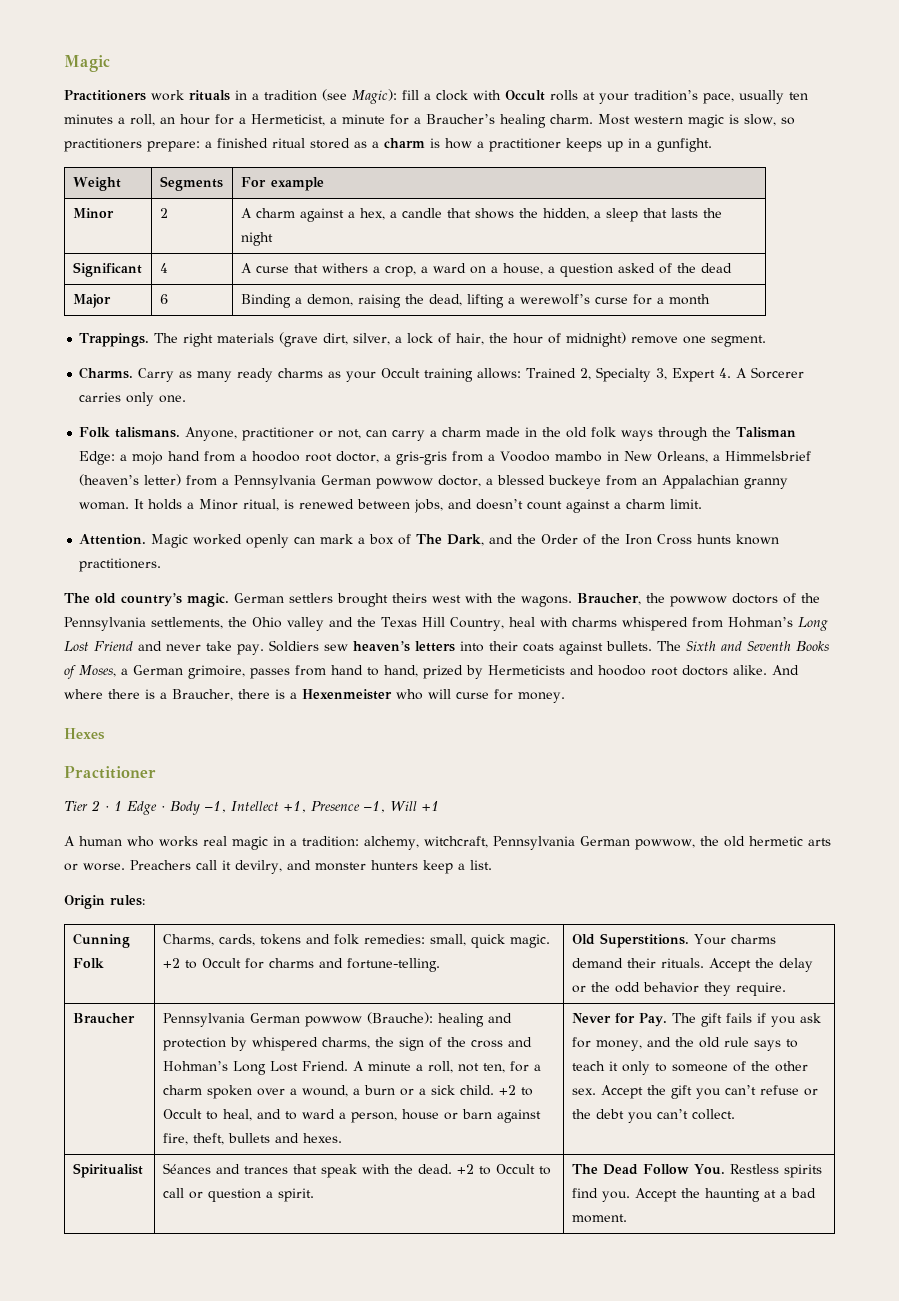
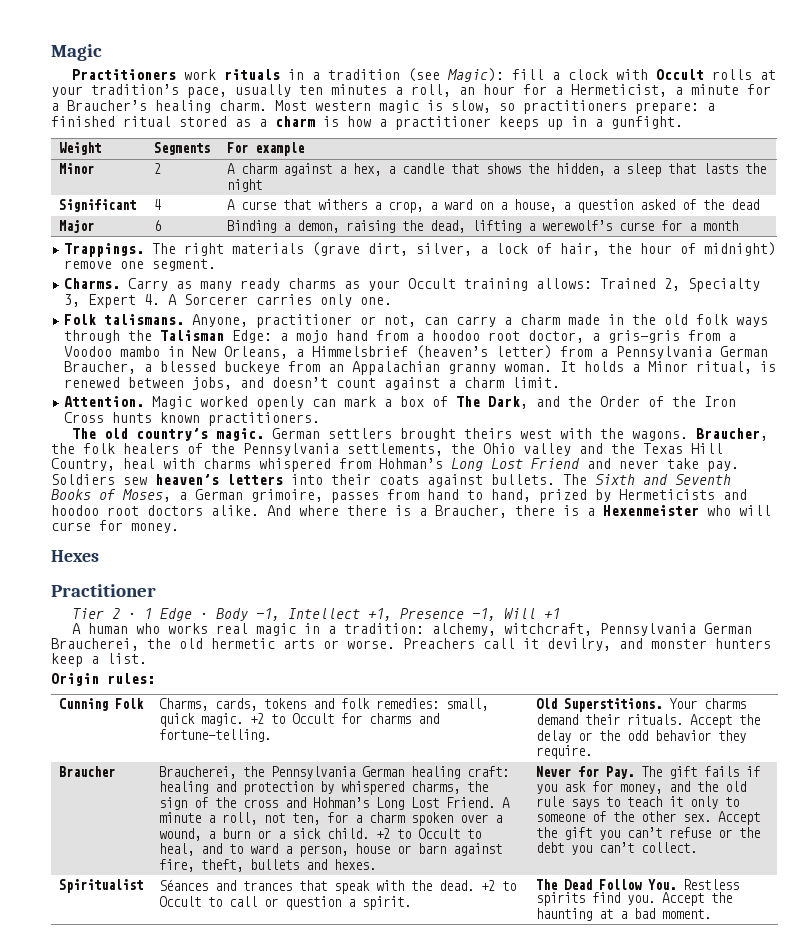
[376,475,482,489] powwow doctor, -> [64,361,137,374] Braucher,
[670,593,778,607] powwow doctors -> [83,443,179,454] folk healers
[634,839,695,850] powwow, -> [51,638,139,651] Braucherei,
[162,1012,433,1027] Pennsylvania German powwow (Brauche): -> [158,766,509,779] Braucherei, the Pennsylvania German healing craft:

